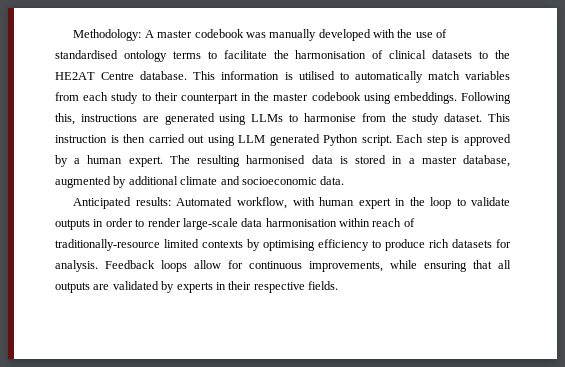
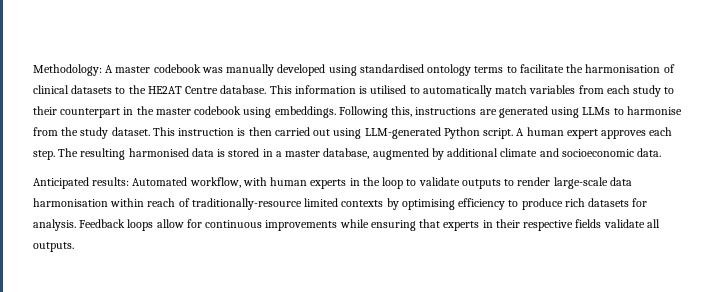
[373,29,448,38] with the use of -> [328,65,357,76] using
[238,134,512,146] [55,155,163,167] LLM generated Python script. Each step is approved by a human expert. -> [364,127,673,139] [33,150,55,160] LLM-generated Python script. A human expert approves each step.
[358,198,391,209] expert -> [310,179,347,189] experts
[93,218,133,227] in order -> (501, 184) none
[309,261,383,272] improvements, -> [265,220,338,231] improvements
[498,260,511,269] [55,281,338,293] all outputs are validated by experts in their respective fields. -> [443,219,660,231] [33,242,74,252] experts in their respective fields validate all outputs.

